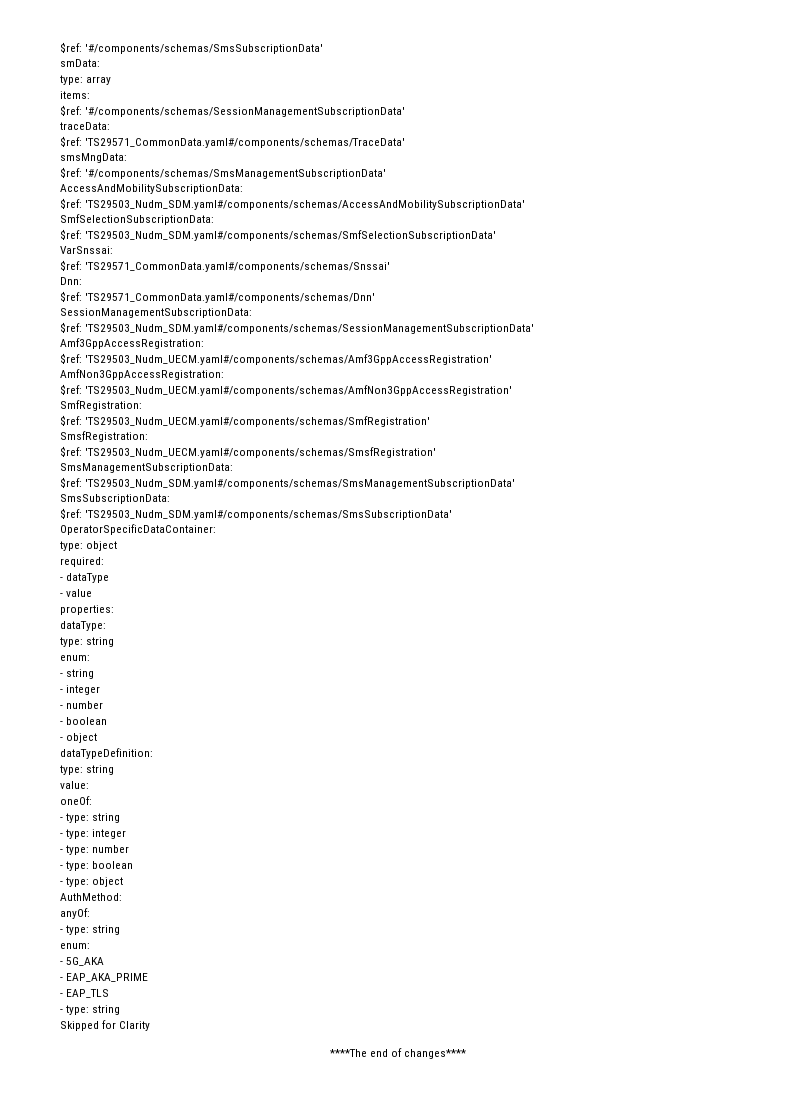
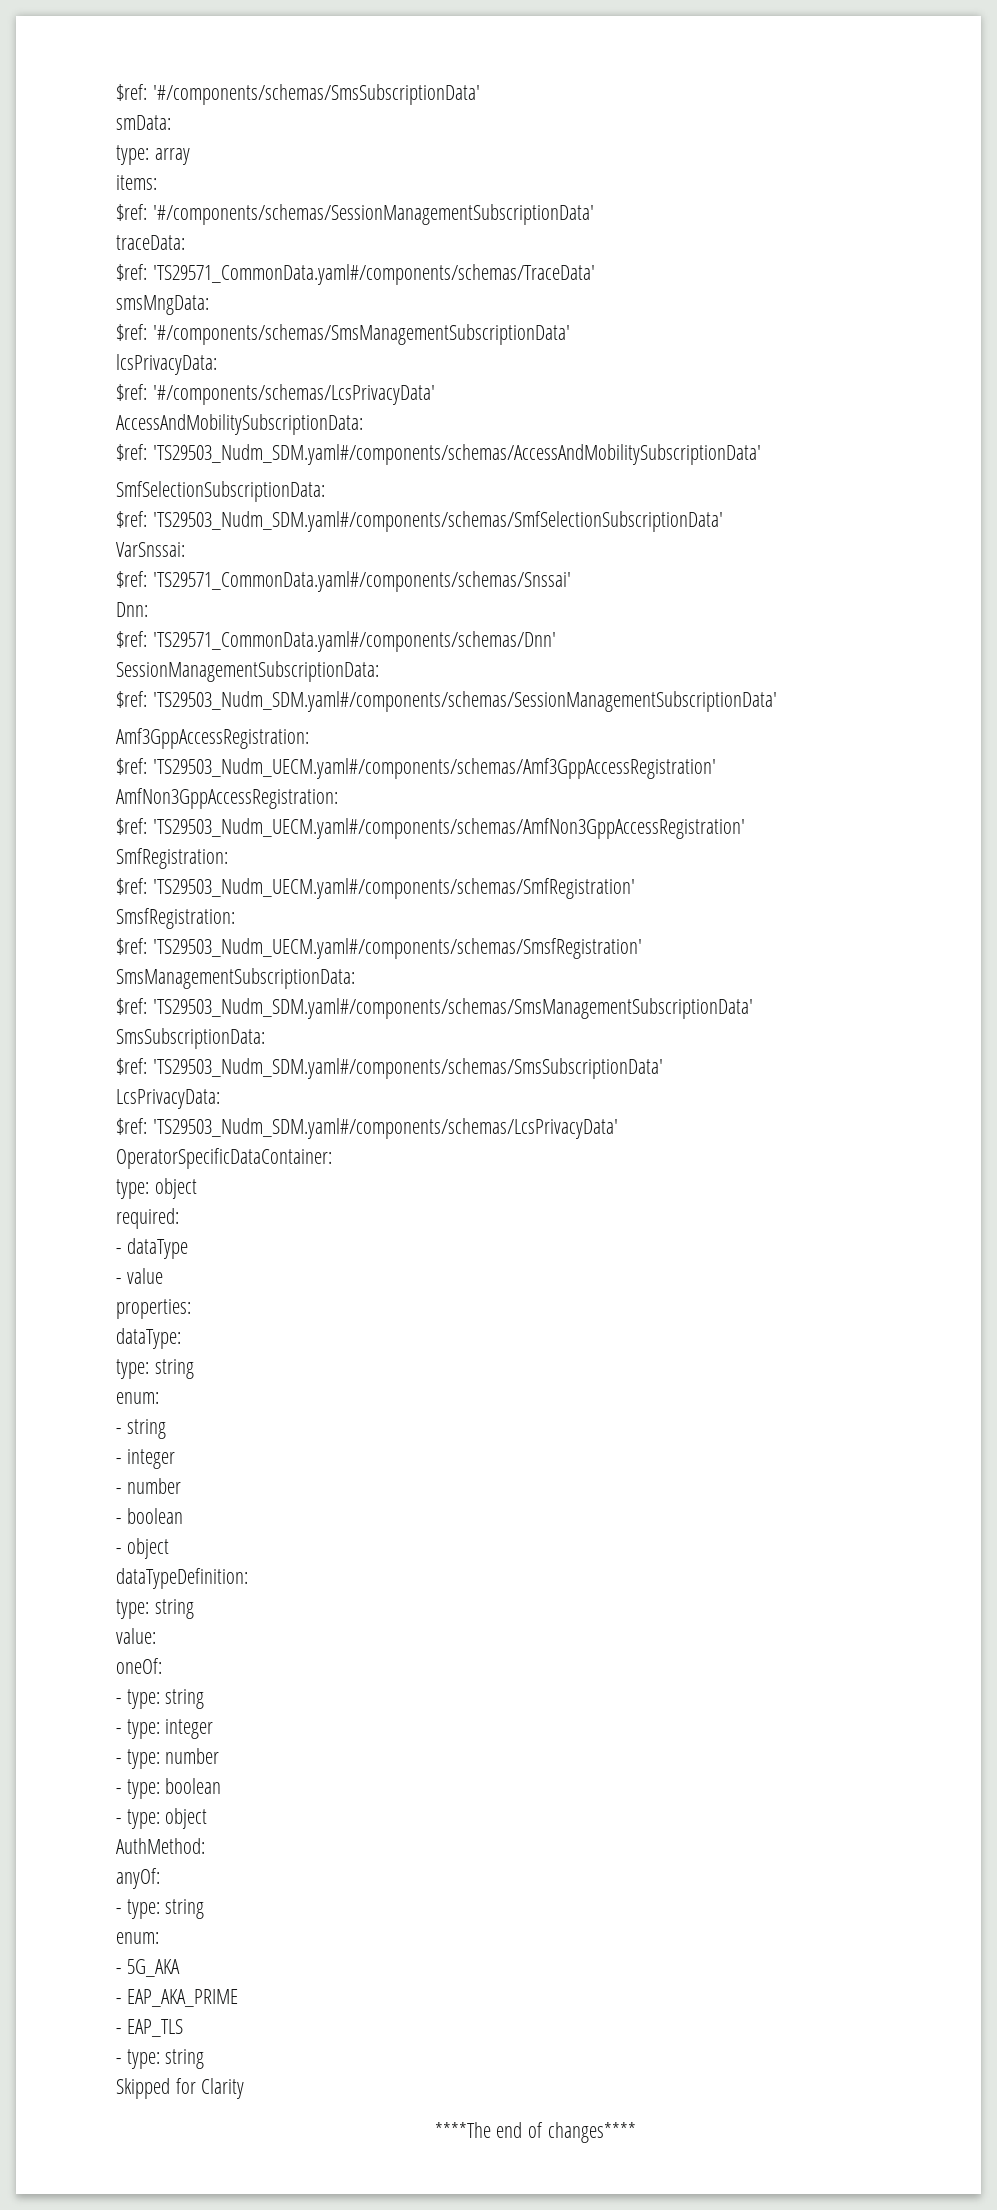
(387, 174) none -> [116,354,217,375] [116,384,435,405] // lcsPrivacyData: // $ref: '#/components/schemas/LcsPrivacyData'
(453, 515) none -> [116,1089,220,1109] [116,1118,618,1139] // LcsPrivacyData: // $ref: 'TS29503_Nudm_SDM.yaml#/components/schemas/LcsPrivacyData'

